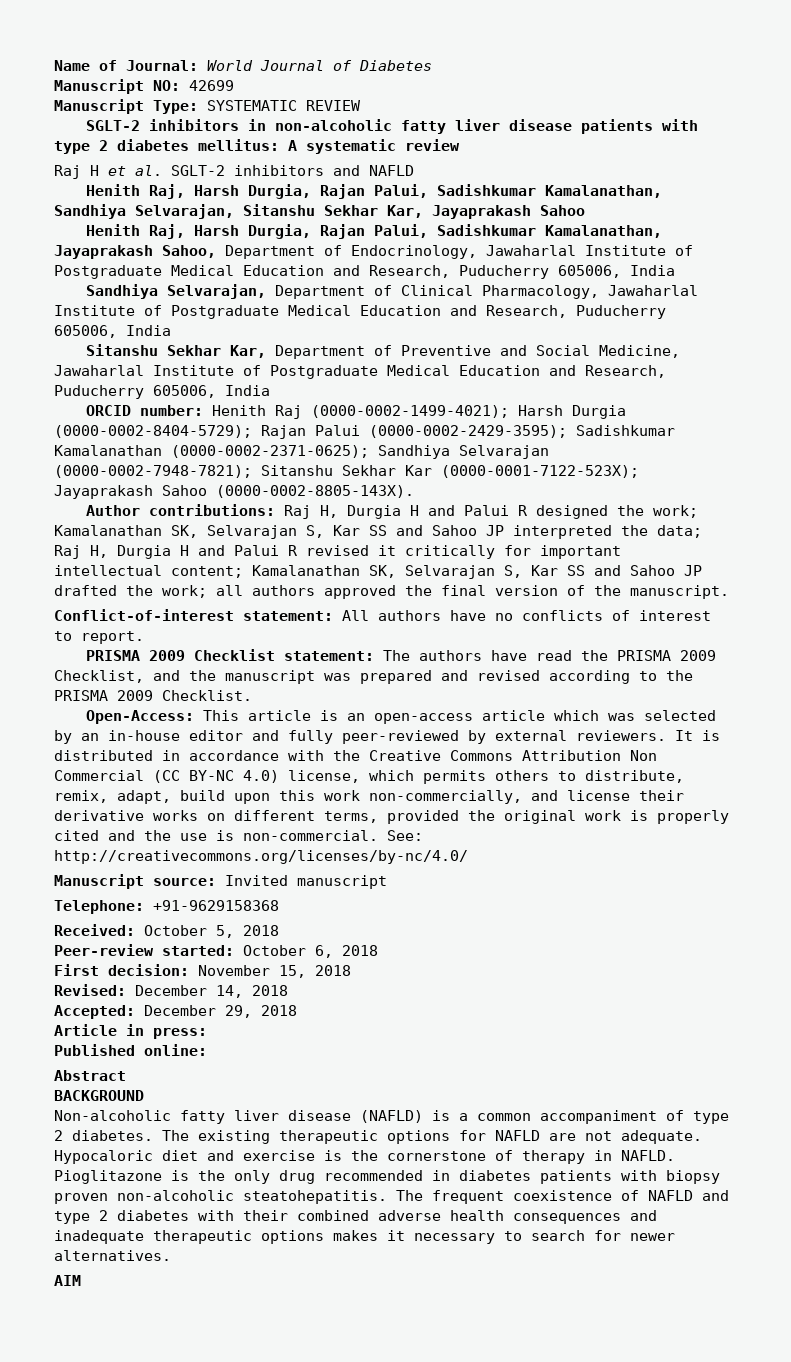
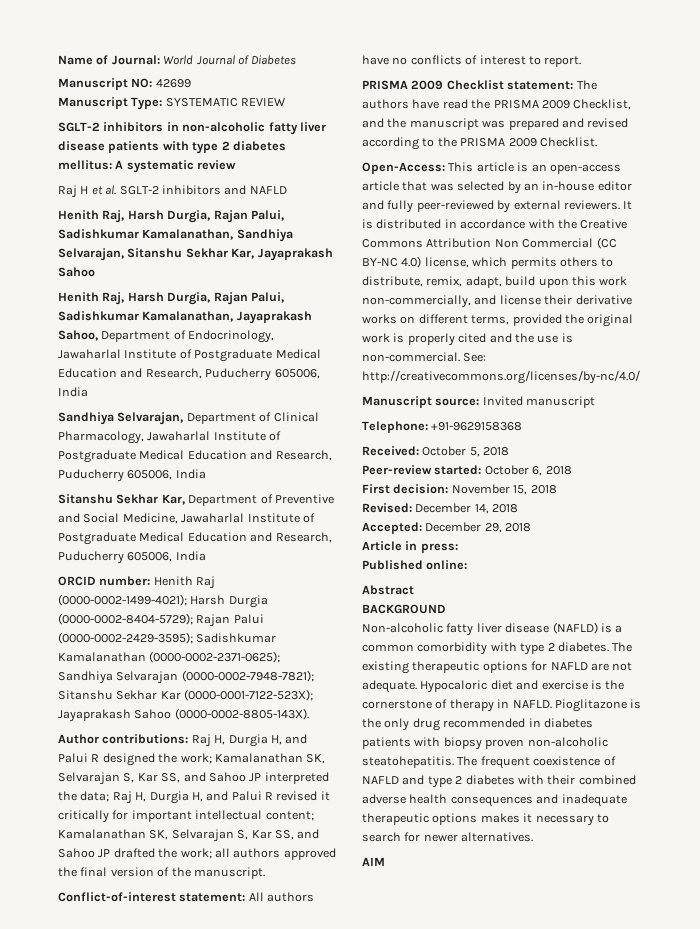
[409,505,419,516] H -> [270,735,282,745] H,
[369,525,387,536] SS -> [161,773,181,783] SS,
[180,545,189,556] H -> [191,792,203,802] H,
[567,565,585,576] SS -> [274,830,294,840] SS,
[553,710,599,721] which -> [402,181,428,191] that
[540,1110,684,1124] accompaniment of -> [417,642,517,655] comorbidity with

